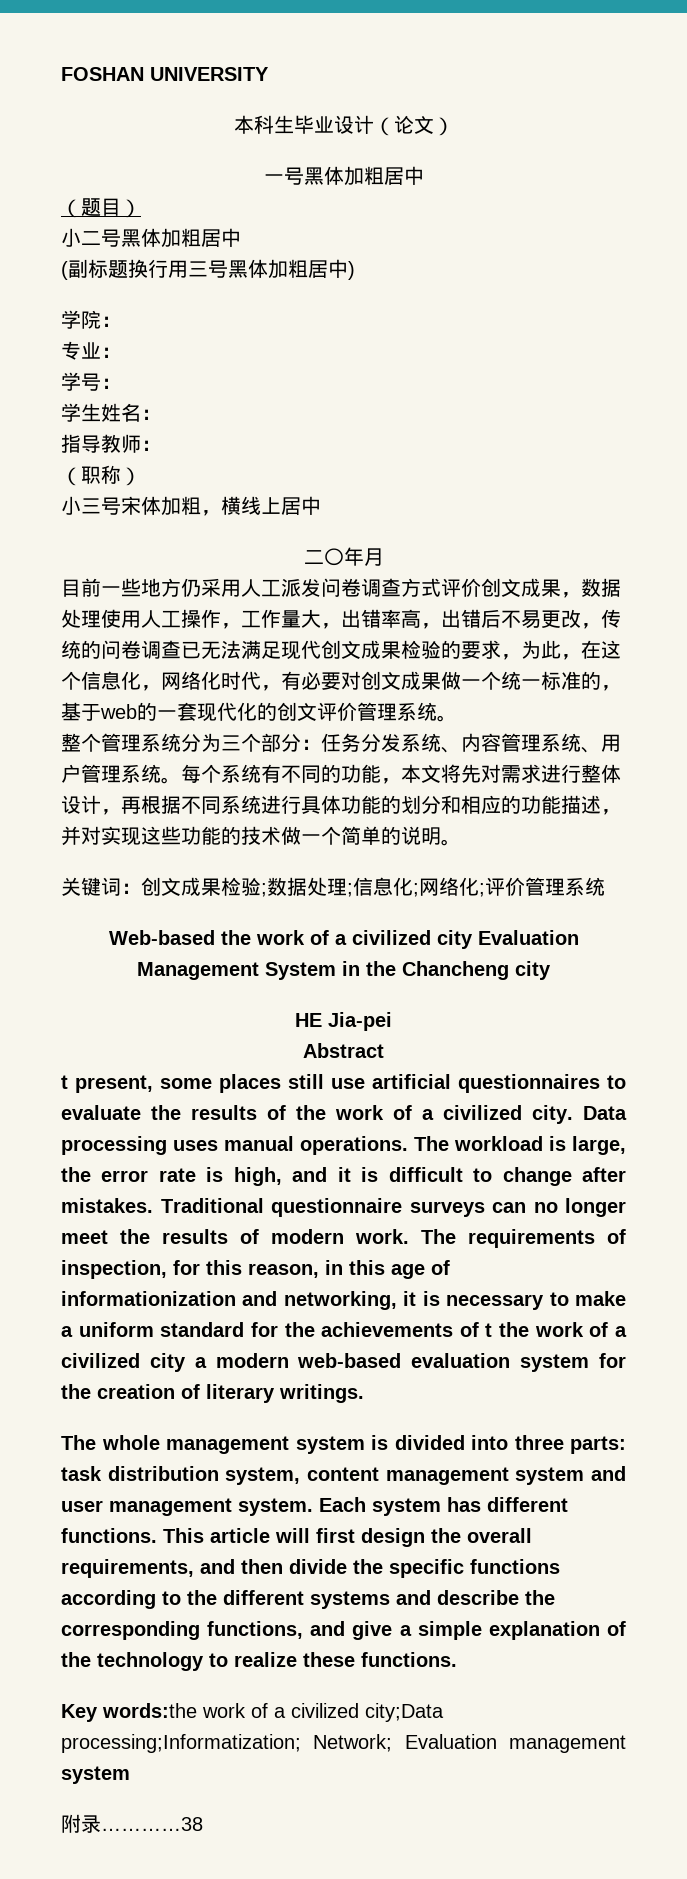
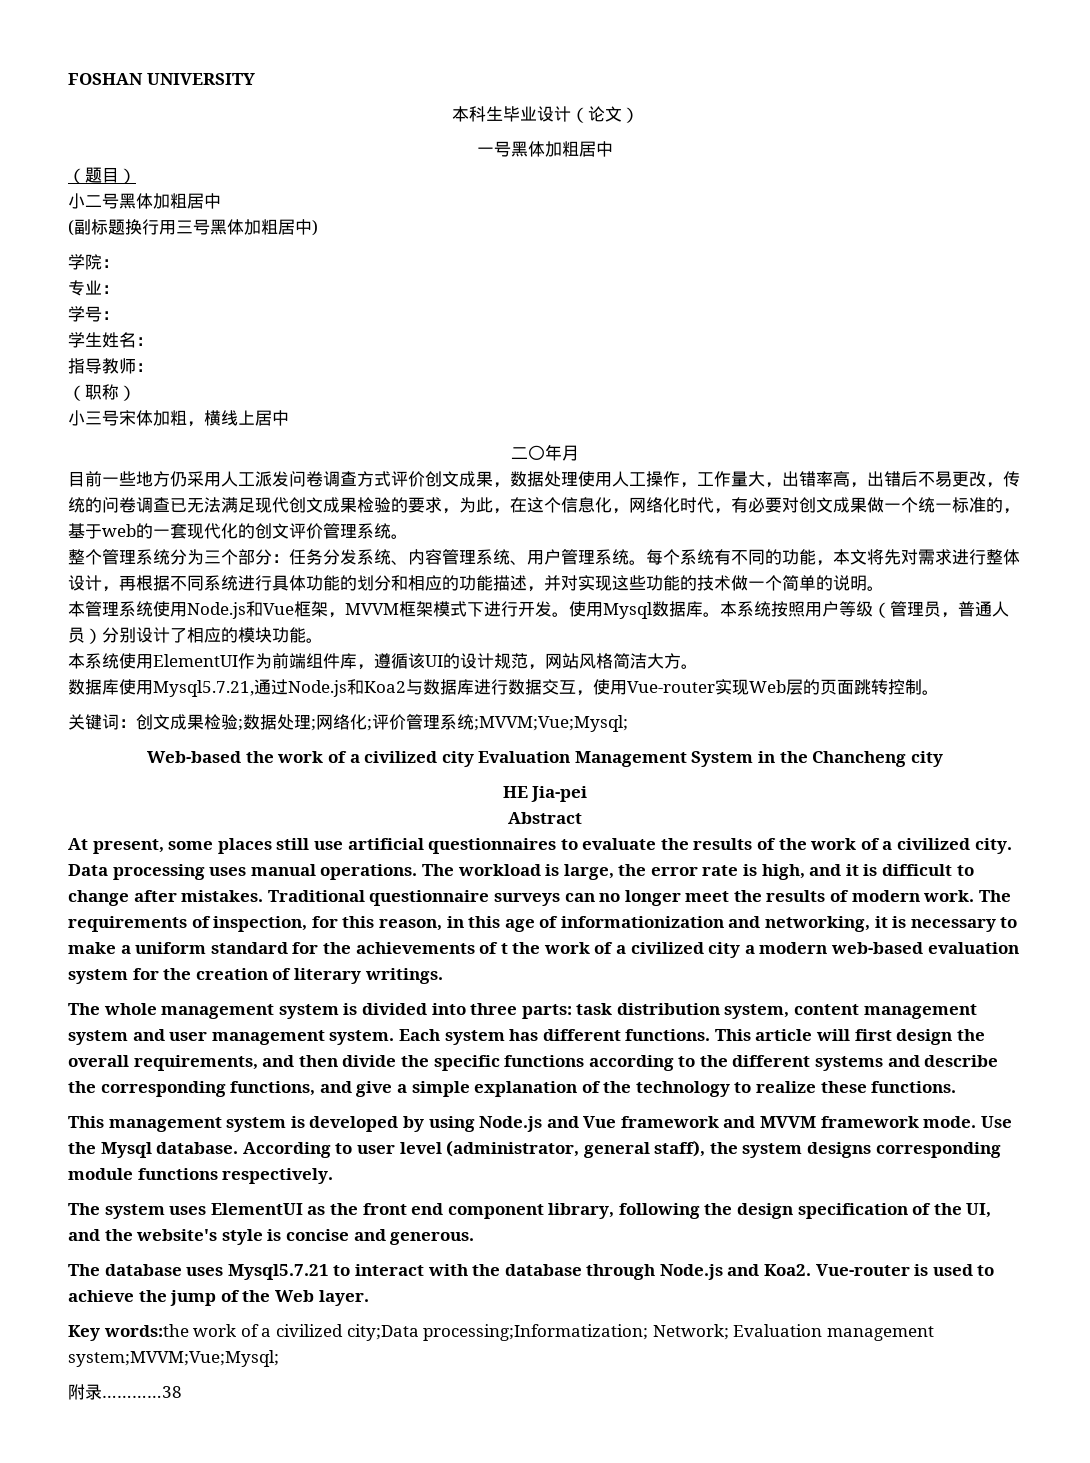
(461, 842) none -> [68,601,1009,619] [68,627,323,644] [68,653,698,670] [68,679,939,697] // 本管理系统使用Node.js和Vue框架，MVVM框架模式下进行开发。使用Mysql数据库。本系统按照用户等级（管理员，普通人员）分别设计了相应的模块功能。 // 本系统使用ElementUI作为前端组件库，遵循该UI的设计规范，网站风格简洁大方。 // 数据库使用Mysql5.7.21,通过Node.js和Koa2与数据库进行数据交互，使用Vue-router实现Web层的页面跳转控制。
[353,877,419,897] 信息化; -> (316, 725) none
(605, 886) none -> [474,715,628,732] ;MVVM;Vue;Mysql;
[61,1075,68,1089] t -> [68,838,88,850] At
(457, 1659) none -> [68,1116,1012,1132] [68,1140,1001,1158] [68,1168,334,1184] [68,1203,992,1219] [68,1229,475,1245] [68,1264,995,1280] [68,1290,369,1306] // This management system is developed by using Node.js and Vue framework and MVVM framework mode. Use the Mysql database. According to user level (administrator, general staff), the system designs corresponding module functions respectively. // The system uses ElementUI as the front end component library, following the design specification of the UI, and the website's style is concise and generous. // The database uses Mysql5.7.21 to interact with the database through Node.js and Koa2. Vue-router is used to achieve the jump of the Web layer.
[61,1766,130,1784] system -> [68,1350,279,1367] system;MVVM;Vue;Mysql;

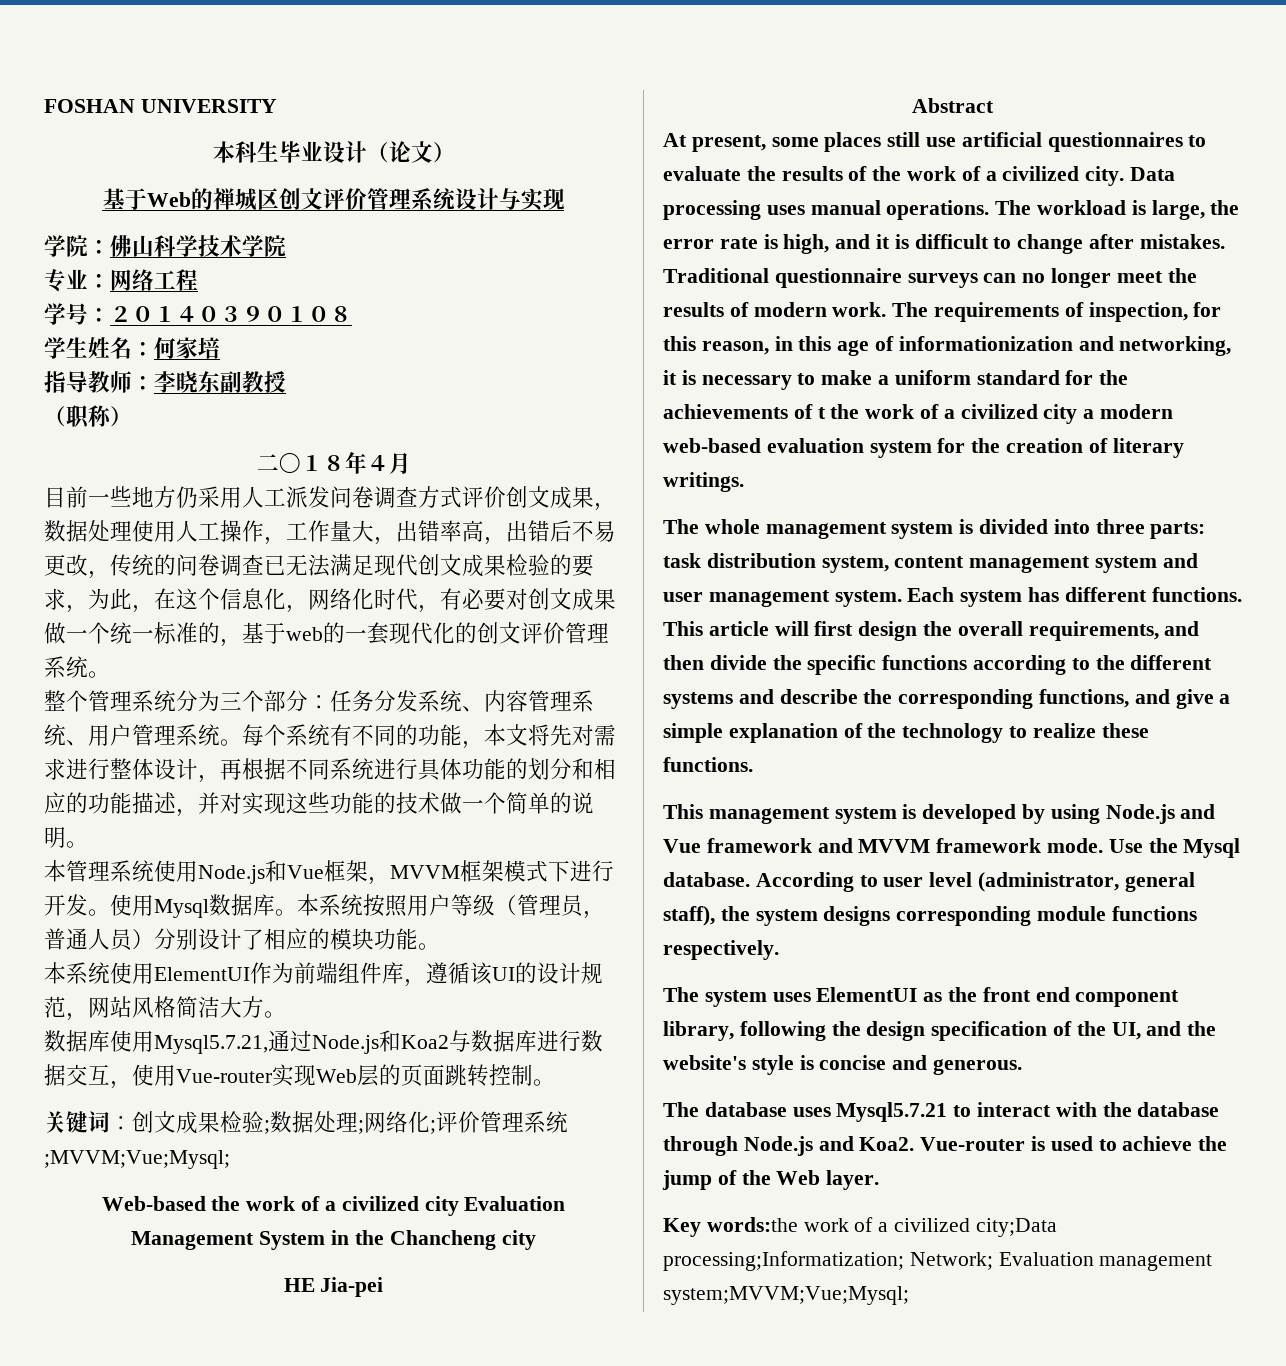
[477,141,613,157] [68,167,136,184] [68,193,221,209] [68,219,318,236] [68,254,119,270] 一号黑体加粗居中 // （题目） // 小二号黑体加粗居中 // (副标题换行用三号黑体加粗居中) // 学院： -> [102,188,565,211] [44,235,286,257] 基于Web的禅城区创文评价管理系统设计与实现 // 学院：佛山科学技术学院
(119, 289) none -> [110,269,198,291] 网络工程
(119, 315) none -> [110,306,352,322] ２０１４０３９０１０８
(153, 341) none -> [154,337,220,359] 何家培
(153, 367) none -> [154,371,286,393] 李晓东副教授
[68,410,289,427] // 小三号宋体加粗，横线上居中 -> (132, 416) none
[545,444,562,461] 年 -> [300,451,389,474] １８年４
[68,1384,182,1400] // 附录…………38 -> (909, 1295) none

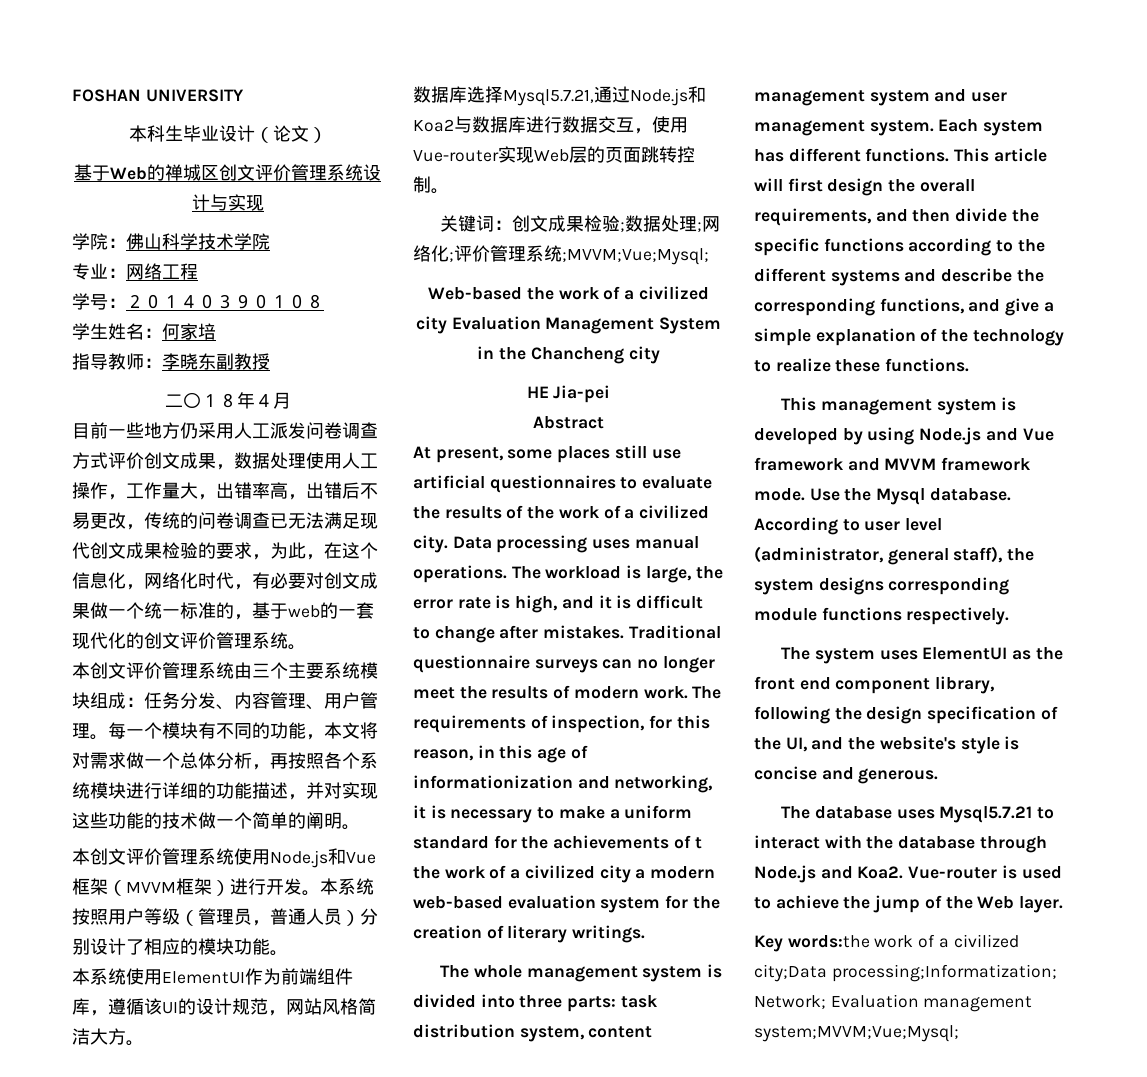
[44,405,132,429] // （职称） -> (270, 361) none
[44,690,308,712] 整个管理系统分为三个部分 -> [72,662,378,679] [72,692,126,709] 本创文评价管理系统由三个主要系统模块组成
[418,690,462,712] 系统 -> (216, 700) none
[572,690,594,712] [44,724,66,746] 系统 -> (306, 701) none
[176,724,330,746] 系统。每个系统 -> [90,722,198,740] 。每一个模块
[550,724,616,746] [44,758,616,783] [44,792,66,814] 先对需求进行整体设计，再根据不同系统进行具体功能的划分和相应 -> [72,752,378,770] [72,782,198,799] 对需求做一个总体分析，再按照各个系统模块进行详细
[572,792,594,814] 说 -> [306,812,324,829] 阐
(66, 871) none -> [90,848,162,865] 创文评价
[368,877,390,885] ， -> [108,880,126,896] （
[504,860,570,882] 模式下 -> [212,880,230,896] ）
[110,894,297,918] 使用Mysql数据库。 -> (320, 893) none
[110,1030,154,1052] 使用 -> [467,86,503,103] 选择

